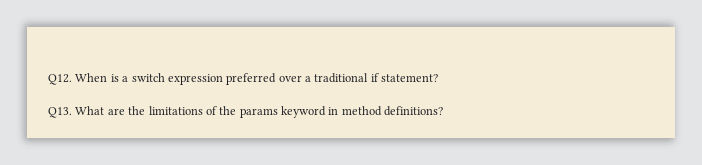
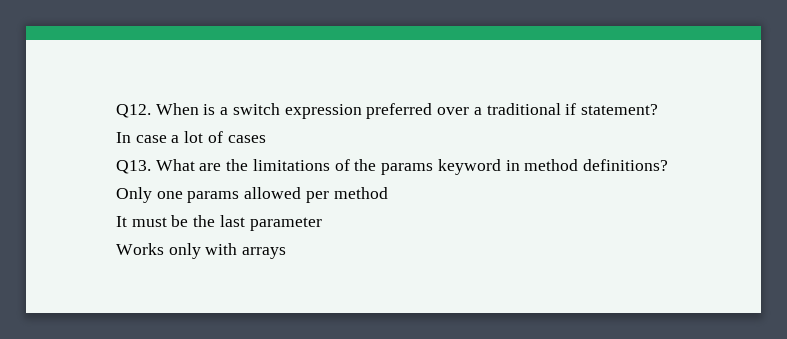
(439, 78) none -> [116,131,266,143] // In case a lot of cases
(444, 111) none -> [116,187,388,203] [116,215,322,231] [116,243,287,259] // Only one params allowed per method // It must be the last parameter // Works only with arrays

